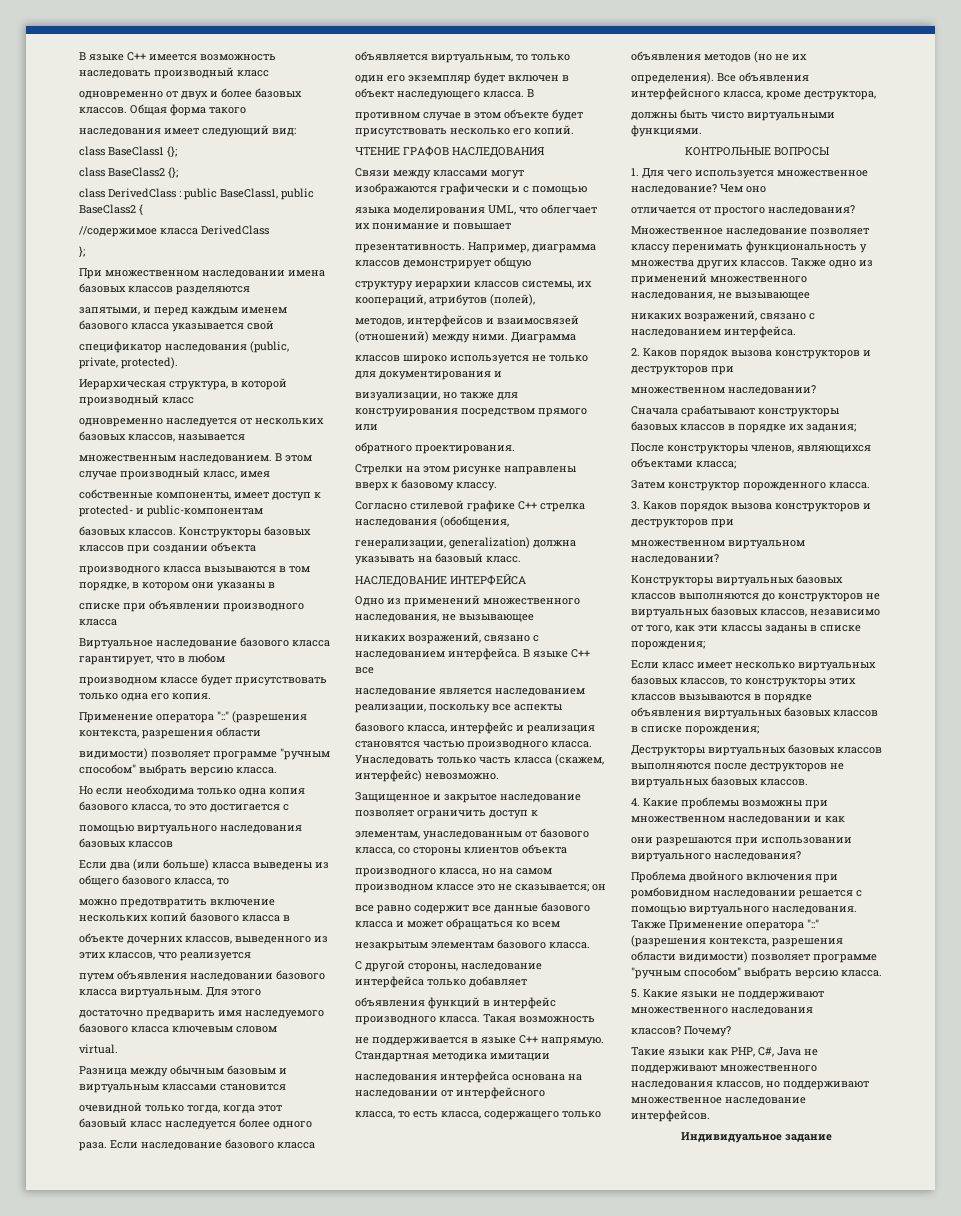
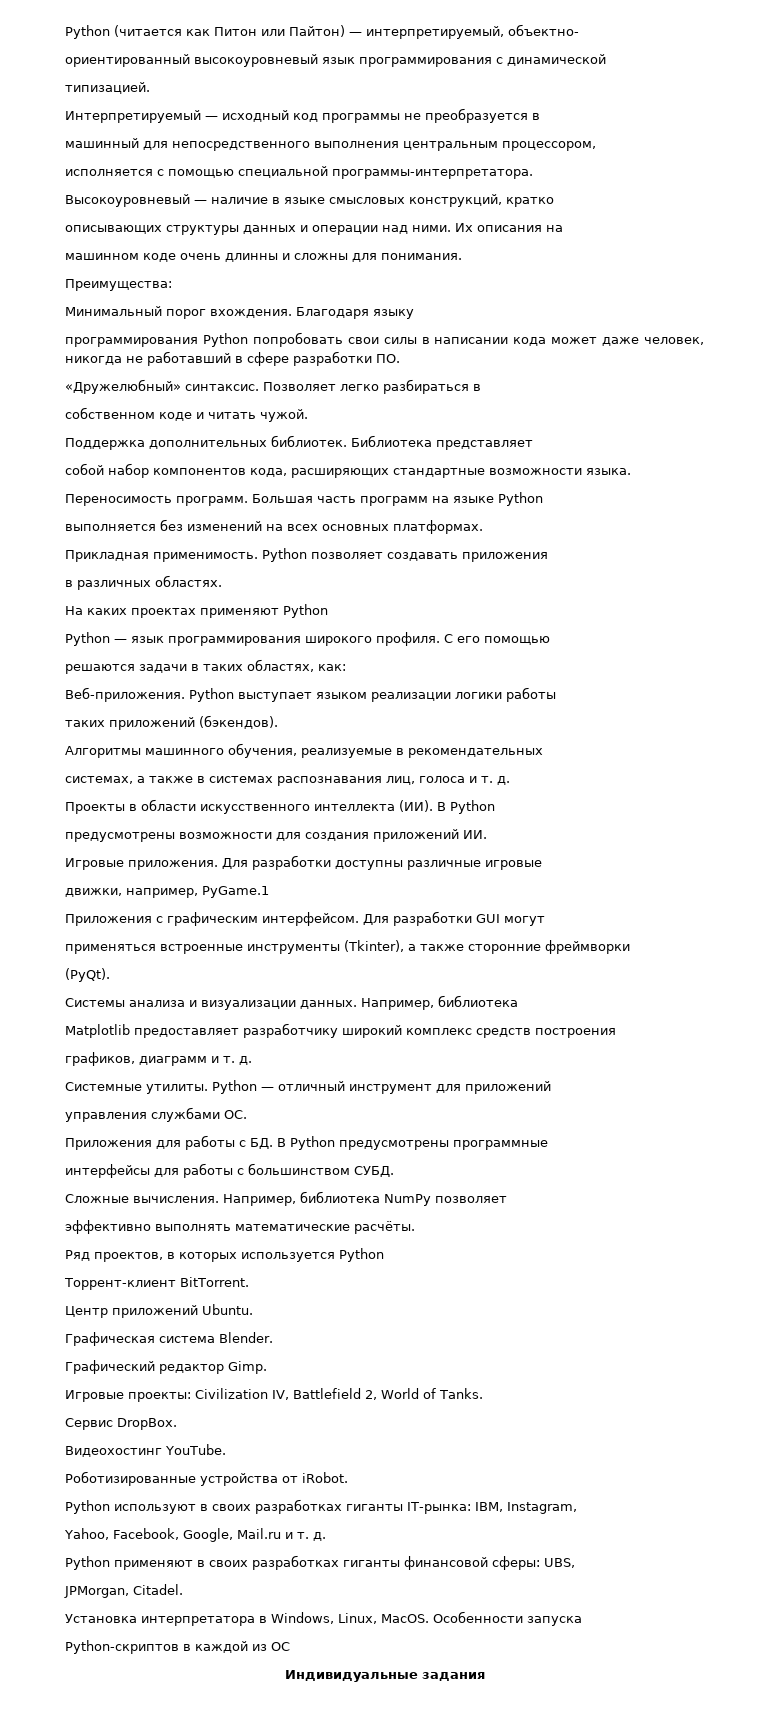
[79,52,276,61] [79,67,269,79] [79,88,302,100] [79,104,246,116] [79,125,296,137] [79,146,177,157] [79,167,178,178] [79,188,314,200] [79,204,143,215] [79,225,269,237] [79,246,85,257] [79,268,325,279] [79,283,250,295] [79,307,287,316] [79,320,274,332] [79,341,289,353] [79,357,178,369] [79,378,287,390] [79,394,194,406] [79,418,324,427] [79,431,245,442] [79,453,312,463] [79,468,270,480] [79,489,321,501] [79,505,263,517] [79,526,311,538] [79,542,256,554] [79,566,310,575] [79,582,275,591] [79,600,304,612] [79,619,117,626] [79,637,330,649] [79,653,225,665] [79,674,327,686] [79,693,211,701] [79,711,307,723] [79,727,261,739] [79,748,330,760] [79,764,277,776] [79,785,305,796] [79,801,289,812] [79,825,302,834] [79,838,173,848] [79,859,329,871] [79,875,229,886] [79,899,275,908] [79,912,290,922] [79,933,328,945] [79,952,251,961] [79,970,325,982] [79,987,261,998] [79,1010,324,1019] [79,1023,277,1033] [79,1044,118,1054] [79,1065,287,1077] [79,1084,286,1093] [79,1102,282,1113] [79,1118,312,1130] [79,1139,315,1151] [355,51,570,63] [355,72,569,84] [355,88,534,100] [355,109,583,121] [355,125,574,137] [355,146,544,157] [355,168,524,179] [355,183,587,195] [355,204,597,216] [355,223,511,230] [355,242,596,253] [355,257,531,269] [355,281,592,290] [355,294,535,306] [355,315,579,327] [355,331,576,343] [355,355,588,364] [355,371,502,380] [355,392,518,401] [355,408,587,417] [355,424,378,430] [355,442,515,454] [355,464,576,475] [355,479,497,491] [355,500,585,512] [355,516,509,528] [355,537,576,549] [355,553,521,565] [355,573,526,586] [355,595,580,607] [355,614,534,622] [355,632,539,644] [355,648,590,660] [355,667,374,674] [355,688,585,696] [355,704,562,713] [355,722,595,734] [355,741,592,750] [355,754,604,766] [355,770,499,782] [355,792,581,803] [355,810,538,819] [355,828,589,840] [355,844,567,856] [355,868,552,877] [355,884,606,893] [355,902,590,914] [355,918,560,930] [355,939,590,951] [355,960,542,972] [355,976,527,988] [355,997,556,1009] [355,1014,595,1025] [355,1035,604,1046] [355,1051,550,1062] [355,1071,582,1083] [355,1087,545,1099] [355,1111,601,1120] [631,51,807,63] [631,72,809,84] [631,88,876,100] [631,109,835,121] [631,125,702,137] [684,147,829,156] [631,168,868,179] [631,184,766,194] [631,205,855,216] [631,226,869,236] [631,241,867,253] [631,258,873,269] [631,273,807,285] [631,292,810,300] [631,310,815,322] [631,326,796,338] [631,348,871,359] [631,366,734,375] [631,385,816,395] [631,405,839,417] [631,421,856,433] [631,443,871,454] [631,458,736,469] [631,480,870,491] [631,501,871,512] [631,519,734,528] [631,540,805,549] [631,554,719,564] [631,574,843,586] [631,593,880,602] [631,606,880,618] [631,625,861,633] [631,641,705,650] [631,660,876,671] [631,675,856,687] [631,694,812,703] [631,707,878,719] [631,726,759,735] [631,744,882,756] [631,763,844,772] [631,776,808,788] [631,797,828,809] [631,816,845,824] [631,837,852,846] [631,851,801,862] [631,871,838,883] [631,887,862,899] [631,906,857,915] [631,919,819,931] [631,935,843,947] [631,951,877,963] [631,967,882,979] [631,989,824,1000] [631,1007,813,1015] [631,1026,731,1037] [631,1047,818,1057] [631,1065,817,1074] [631,1081,869,1090] [631,1097,806,1105] [631,1110,710,1122] [681,1132,832,1143] В языке С++ имеется возможность наследовать производный класс // одновременно от двух и более базовых классов. Общая форма такого // наследования имеет следующий вид: // class BaseClass1 {}; // class BaseClass2 {}; // class DerivedClass : public BaseClass1, public BaseClass2 { // //содержимое класса DerivedClass // }; // При множественном наследовании имена базовых классов разделяются // запятыми, и перед каждым именем базового класса указывается свой // спецификатор наследования (public, private, protected). // Иерархическая структура, в которой производный класс // одновременно наследуется от нескольких базовых классов, называется // множественным наследованием. В этом случае производный класс, имея // собственные компоненты, имеет доступ к protected- и public-компонентам // базовых классов. Конструкторы базовых классов при создании объекта // производного класса вызываются в том порядке, в котором они указаны в // списке при объявлении производного класса // Виртуальное наследование базового класса гарантирует, что в любом // производном классе будет присутствовать только одна его копия. // Применение оператора "::" (разрешения контекста, разрешения области // видимости) позволяет программе "ручным способом" выбрать версию класса. // Но если необходима только одна копия базового класса, то это достигается с // помощью виртуального наследования базовых классов // Если два (или больше) класса выведены из общего базового класса, то // можно предотвратить включение нескольких копий базового класса в // объекте дочерних классов, выведенного из этих классов, что реализуется // путем объявления наследовании базового класса виртуальным. Для этого // достаточно предварить имя наследуемого базового класса ключевым словом // virtual. // Разница между обычным базовым и виртуальным классами становится // очевидной только тогда, когда этот базовый класс наследуется более одного // раза. Если наследование базового класса объявляется виртуальным, то только // один его экземпляр будет включен в объект наследующего класса. В // противном случае в этом объекте будет присутствовать несколько его копий. // ЧТЕНИЕ ГРАФОВ НАСЛЕДОВАНИЯ // Связи между классами могут изображаются графически и с помощью // языка моделирования UML, что облегчает их понимание и повышает // презентативность. Например, диаграмма классов демонстрирует общую // структуру иерархии классов системы, их коопераций, атрибутов (полей), // методов, интерфейсов и взаимосвязей (отношений) между ними. Диаграмма // классов широко используется не только для документирования и // визуализации, но также для конструирования посредством прямого или // обратного проектирования. // Стрелки на этом рисунке направлены вверх к базовому классу. // Согласно стилевой графике C++ стрелка наследования (обобщения, // генерализации, generalization) должна указывать на базовый класс. // НАСЛЕДОВАНИЕ ИНТЕРФЕЙСА // Одно из применений множественного наследования, не вызывающее // никаких возражений, связано с наследованием интерфейса. В языке C++ все // наследование является наследованием реализации, поскольку все аспекты // базового класса, интерфейс и реализация становятся частью производного класса. Унаследовать только часть класса (скажем, интерфейс) невозможно. // Защищенное и закрытое наследование позволяет ограничить доступ к // элементам, унаследованным от базового класса, со стороны клиентов объекта // производного класса, но на самом производном классе это не сказывается; он // все равно содержит все данные базового класса и может обращаться ко всем // незакрытым элементам базового класса. // С другой стороны, наследование интерфейса только добавляет // объявления функций в интерфейс производного класса. Такая возможность // не поддерживается в языке C++ напрямую. Стандартная методика имитации // наследования интерфейса основана на наследовании от интерфейсного // класса, то есть класса, содержащего только объявления методов (но не их // определения). Все объявления интерфейсного класса, кроме деструктора, // должны быть чисто виртуальными функциями. // КОНТРОЛЬНЫЕ ВОПРОСЫ // 1. Для чего используется множественное наследование? Чем оно // отличается от простого наследования? // Множественное наследование позволяет классу перенимать функциональность у множества других классов. Также одно из применений множественного наследования, не вызывающее // никаких возражений, связано с наследованием интерфейса. // 2. Каков порядок вызова конструкторов и деструкторов при // множественном наследовании? // Сначала срабатывают конструкторы базовых классов в порядке их задания; // После конструкторы членов, являющихся объектами класса; // Затем конструктор порожденного класса. // 3. Каков порядок вызова конструкторов и деструкторов при // множественном виртуальном наследовании? // Конструкторы виртуальных базовых классов выполняются до конструкторов не виртуальных базовых классов, независимо от того, как эти классы заданы в списке порождения; // Если класс имеет несколько виртуальных базовых классов, то конструкторы этих классов вызываются в порядке объявления виртуальных базовых классов в списке порождения; // Деструкторы виртуальных базовых классов выполняются после деструкторов не виртуальных базовых классов. // 4. Какие проблемы возможны при множественном наследовании и как // они разрешаются при использовании виртуального наследования? // Проблема двойного включения при ромбовидном наследовании решается с помощью виртуального наследования. Также Применение оператора "::" (разрешения контекста, разрешения области видимости) позволяет программе "ручным способом" выбрать версию класса. // 5. Какие языки не поддерживают множественного наследования // классов? Почему? // Такие языки как PHP, C#, Java не поддерживают множественного наследования классов, но поддерживают множественное наследование интерфейсов. // Индивидуальное задание -> [65,24,579,39] [65,54,606,67] [65,82,150,94] [65,108,540,123] [65,138,596,151] [65,166,533,179] [65,194,554,207] [65,223,563,235] [65,253,462,262] [65,279,172,291] [65,306,414,319] [65,332,704,347] [65,351,400,366] [65,379,481,394] [65,407,308,422] [65,435,533,450] [65,463,631,478] [65,492,543,506] [65,519,483,534] [65,548,548,562] [65,575,222,590] [65,604,328,618] [65,632,550,646] [65,659,346,674] [65,687,556,702] [65,715,278,730] [65,743,543,758] [65,776,510,786] [65,799,495,814] [65,829,487,842] [65,855,542,870] [65,886,269,898] [65,911,545,926] [65,940,630,954] [65,968,110,982] [65,995,518,1010] [65,1023,616,1038] [65,1052,252,1066] [65,1080,551,1094] [65,1107,247,1122] [65,1135,548,1150] [65,1163,394,1178] [65,1191,507,1206] [65,1220,415,1234] [65,1248,384,1262] [64,1277,249,1290] [65,1304,253,1318] [65,1332,273,1346] [65,1360,267,1374] [65,1388,483,1402] [65,1418,177,1430] [65,1444,226,1457] [65,1471,348,1486] [65,1499,577,1514] [64,1528,326,1542] [65,1555,575,1570] [64,1584,183,1598] [65,1611,582,1626] [65,1640,290,1654] [284,1670,485,1682] Python (читается как Питон или Пайтон) — интерпретируемый, объектно- // ориентированный высокоуровневый язык программирования с динамической // типизацией. // Интерпретируемый — исходный код программы не преобразуется в // машинный для непосредственного выполнения центральным процессором, // исполняется с помощью специальной программы-интерпретатора. // Высокоуровневый — наличие в языке смысловых конструкций, кратко // описывающих структуры данных и операции над ними. Их описания на // машинном коде очень длинны и сложны для понимания. // Преимущества: // Минимальный порог вхождения. Благодаря языку // программирования Python попробовать свои силы в написании кода может даже человек, никогда не работавший в сфере разработки ПО. // «Дружелюбный» синтаксис. Позволяет легко разбираться в // собственном коде и читать чужой. // Поддержка дополнительных библиотек. Библиотека представляет // собой набор компонентов кода, расширяющих стандартные возможности языка. // Переносимость программ. Большая часть программ на языке Python // выполняется без изменений на всех основных платформах. // Прикладная применимость. Python позволяет создавать приложения // в различных областях. // На каких проектах применяют Python // Python — язык программирования широкого профиля. С его помощью // решаются задачи в таких областях, как: // Веб-приложения. Python выступает языком реализации логики работы // таких приложений (бэкендов). // Алгоритмы машинного обучения, реализуемые в рекомендательных // системах, а также в системах распознавания лиц, голоса и т. д. // Проекты в области искусственного интеллекта (ИИ). В Python // предусмотрены возможности для создания приложений ИИ. // Игровые приложения. Для разработки доступны различные игровые // движки, например, PyGame.1 // Приложения с графическим интерфейсом. Для разработки GUI могут // применяться встроенные инструменты (Tkinter), а также сторонние фреймворки // (PyQt). // Системы анализа и визуализации данных. Например, библиотека // Matplotlib предоставляет разработчику широкий комплекс средств построения // графиков, диаграмм и т. д. // Системные утилиты. Python — отличный инструмент для приложений // управления службами ОС. // Приложения для работы с БД. В Python предусмотрены программные // интерфейсы для работы с большинством СУБД. // Сложные вычисления. Например, библиотека NumPy позволяет // эффективно выполнять математические расчёты. // Ряд проектов, в которых используется Python // Торрент-клиент BitTorrent. // Центр приложений Ubuntu. // Графическая система Blender. // Графический редактор Gimp. // Игровые проекты: Civilization IV, Battlefield 2, World of Tanks. // Сервис DropBox. // Видеохостинг YouTube. // Роботизированные устройства от iRobot. // Python используют в своих разработках гиганты IT-рынка: IBM, Instagram, // Yahoo, Facebook, Google, Mail.ru и т. д. // Python применяют в своих разработках гиганты финансовой сферы: UBS, // JPMorgan, Citadel. // Установка интерпретатора в Windows, Linux, MacOS. Особенности запуска // Python-скриптов в каждой из ОС // Индивидуальные задания

